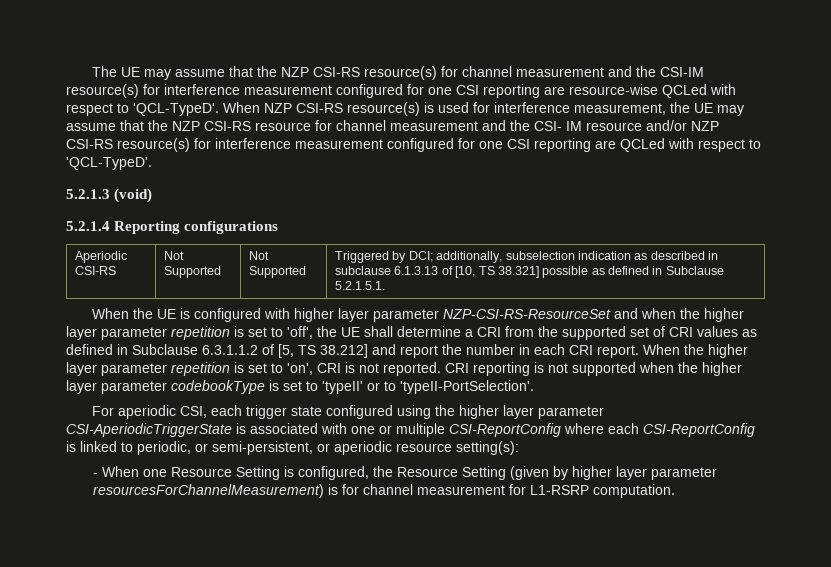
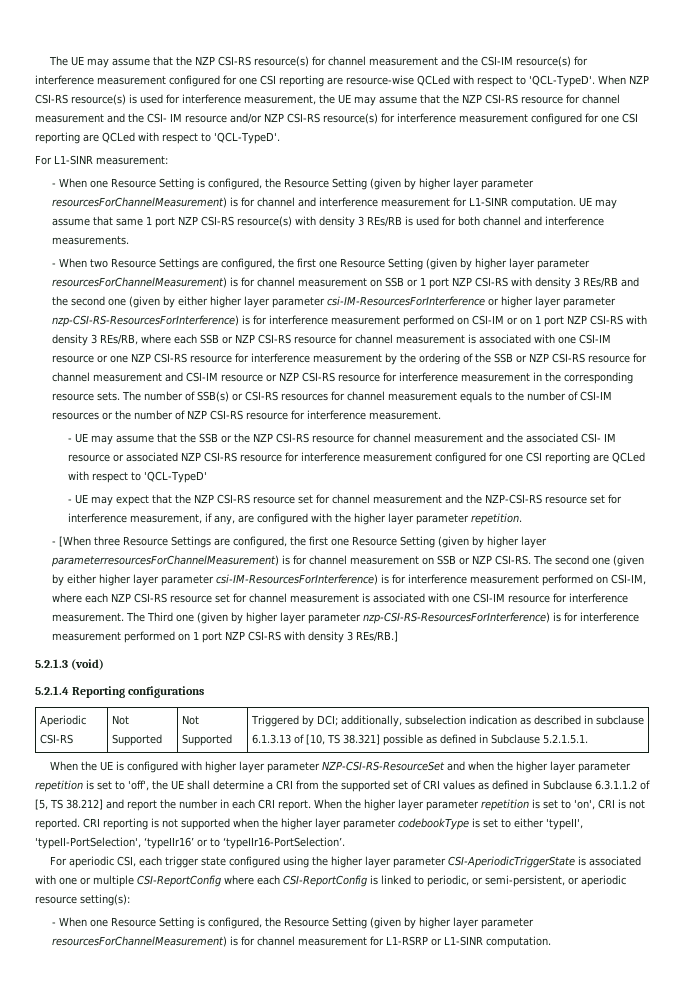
(152, 163) none -> [35,155,168,165] [51,178,534,190] [51,197,617,209] [51,216,604,228] [51,236,129,245] [51,258,590,270] [51,277,639,289] [51,296,616,308] [51,315,647,327] [51,334,611,346] [51,353,647,365] [51,372,633,384] [51,391,612,403] [51,410,441,420] [68,433,617,445] [68,452,646,464] [68,471,208,483] [68,494,623,506] [68,513,523,525] [51,536,547,548] [50,555,644,567] [51,574,646,586] [51,593,628,603] [51,612,639,624] [51,631,398,643] // For L1-SINR measurement: // - When one Resource Setting is configured, the Resource Setting (given by higher layer parameter resourcesForChannelMeasurement) is for channel and interference measurement for L1-SINR computation. UE may assume that same 1 port NZP CSI-RS resource(s) with density 3 REs/RB is used for both channel and interference measurements. // - When two Resource Settings are configured, the first one Resource Setting (given by higher layer parameter resourcesForChannelMeasurement) is for channel measurement on SSB or 1 port NZP CSI-RS with density 3 REs/RB and the second one (given by either higher layer parameter csi-IM-ResourcesForInterference or higher layer parameter nzp-CSI-RS-ResourcesForInterference) is for interference measurement performed on CSI-IM or on 1 port NZP CSI-RS with density 3 REs/RB, where each SSB or NZP CSI-RS resource for channel measurement is associated with one CSI-IM resource or one NZP CSI-RS resource for interference measurement by the ordering of the SSB or NZP CSI-RS resource for channel measurement and CSI-IM resource or NZP CSI-RS resource for interference measurement in the corresponding resource sets. The number of SSB(s) or CSI-RS resources for channel measurement equals to the number of CSI-IM resources or the number of NZP CSI-RS resource for interference measurement. // - UE may assume that the SSB or the NZP CSI-RS resource for channel measurement and the associated CSI- IM resource or associated NZP CSI-RS resource for interference measurement configured for one CSI reporting are QCLed with respect to 'QCL-TypeD' // - UE may expect that the NZP CSI-RS resource set for channel measurement and the NZP-CSI-RS resource set for interference measurement, if any, are configured with the higher layer parameter repetition. // - [When three Resource Settings are configured, the first one Resource Setting (given by higher layer parameterresourcesForChannelMeasurement) is for channel measurement on SSB or NZP CSI-RS. The second one (given by either higher layer parameter csi-IM-ResourcesForInterference) is for interference measurement performed on CSI-IM, where each NZP CSI-RS resource set for channel measurement is associated with one CSI-IM resource for interference measurement. The Third one (given by higher layer parameter nzp-CSI-RS-ResourcesForInterference) is for interference measurement performed on 1 port NZP CSI-RS with density 3 REs/RB.]
[322,381,363,394] 'typeII' -> [514,818,583,830] [35,837,194,849] either 'typeII', 'typeII-PortSelection', ‘typeIIr16’
[400,380,534,394] 'typeII-PortSelection'. -> [223,837,345,849] ‘typeIIr16-PortSelection’.
(589, 490) none -> [430,936,483,946] or L1-SINR

